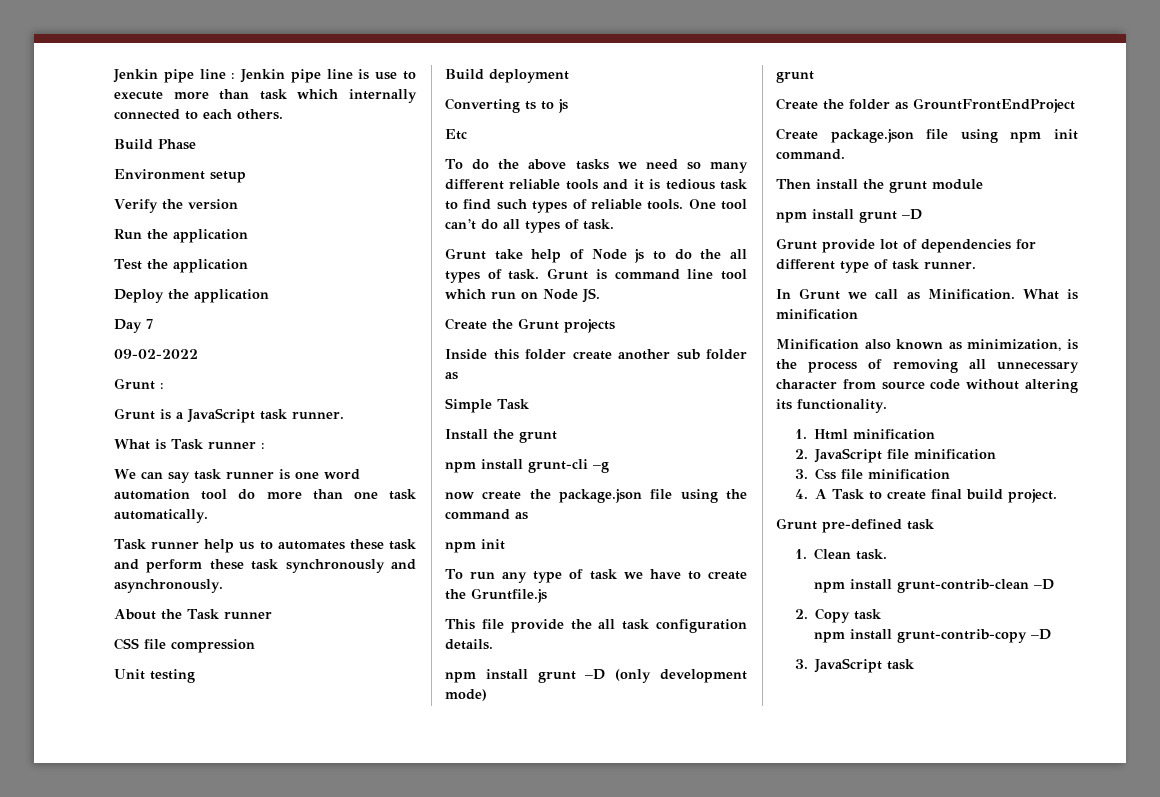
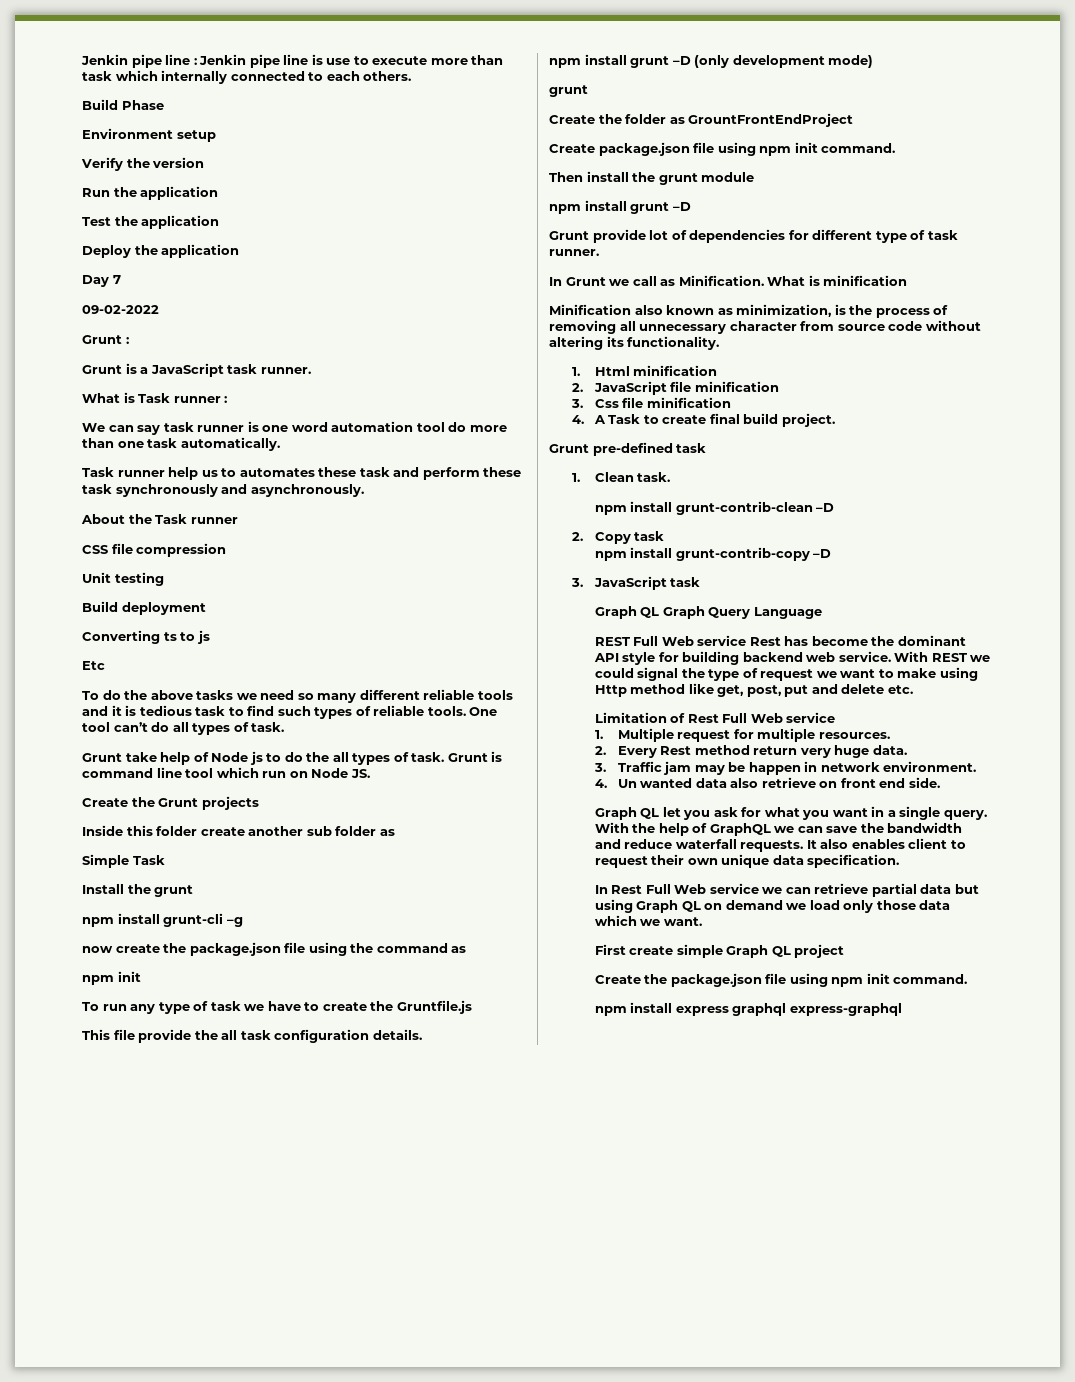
(916, 664) none -> [594,606,822,619] [594,635,966,646] [593,651,991,665] [594,667,978,681] [594,683,913,697] [594,712,836,723] [594,728,890,742] [594,745,907,758] [593,761,977,775] [594,777,940,788] [594,806,987,820] [594,822,963,836] [594,838,966,852] [594,854,900,868] [594,883,979,897] [594,899,951,913] [594,915,702,926] [594,944,845,958] [594,973,968,987] [594,1002,902,1016] // Graph QL Graph Query Language // REST Full Web service Rest has become the dominant API style for building backend web service. With REST we could signal the type of request we want to make using Http method like get, post, put and delete etc. // Limitation of Rest Full Web service // 1. Multiple request for multiple resources. // 2. Every Rest method return very huge data. // 3. Traffic jam may be happen in network environment. // 4. Un wanted data also retrieve on front end side. // Graph QL let you ask for what you want in a single query. With the help of GraphQL we can save the bandwidth and reduce waterfall requests. It also enables client to request their own unique data specification. // In Rest Full Web service we can retrieve partial data but using Graph QL on demand we load only those data which we want. // First create simple Graph QL project // Create the package.json file using npm init command. // npm install express graphql express-graphql

